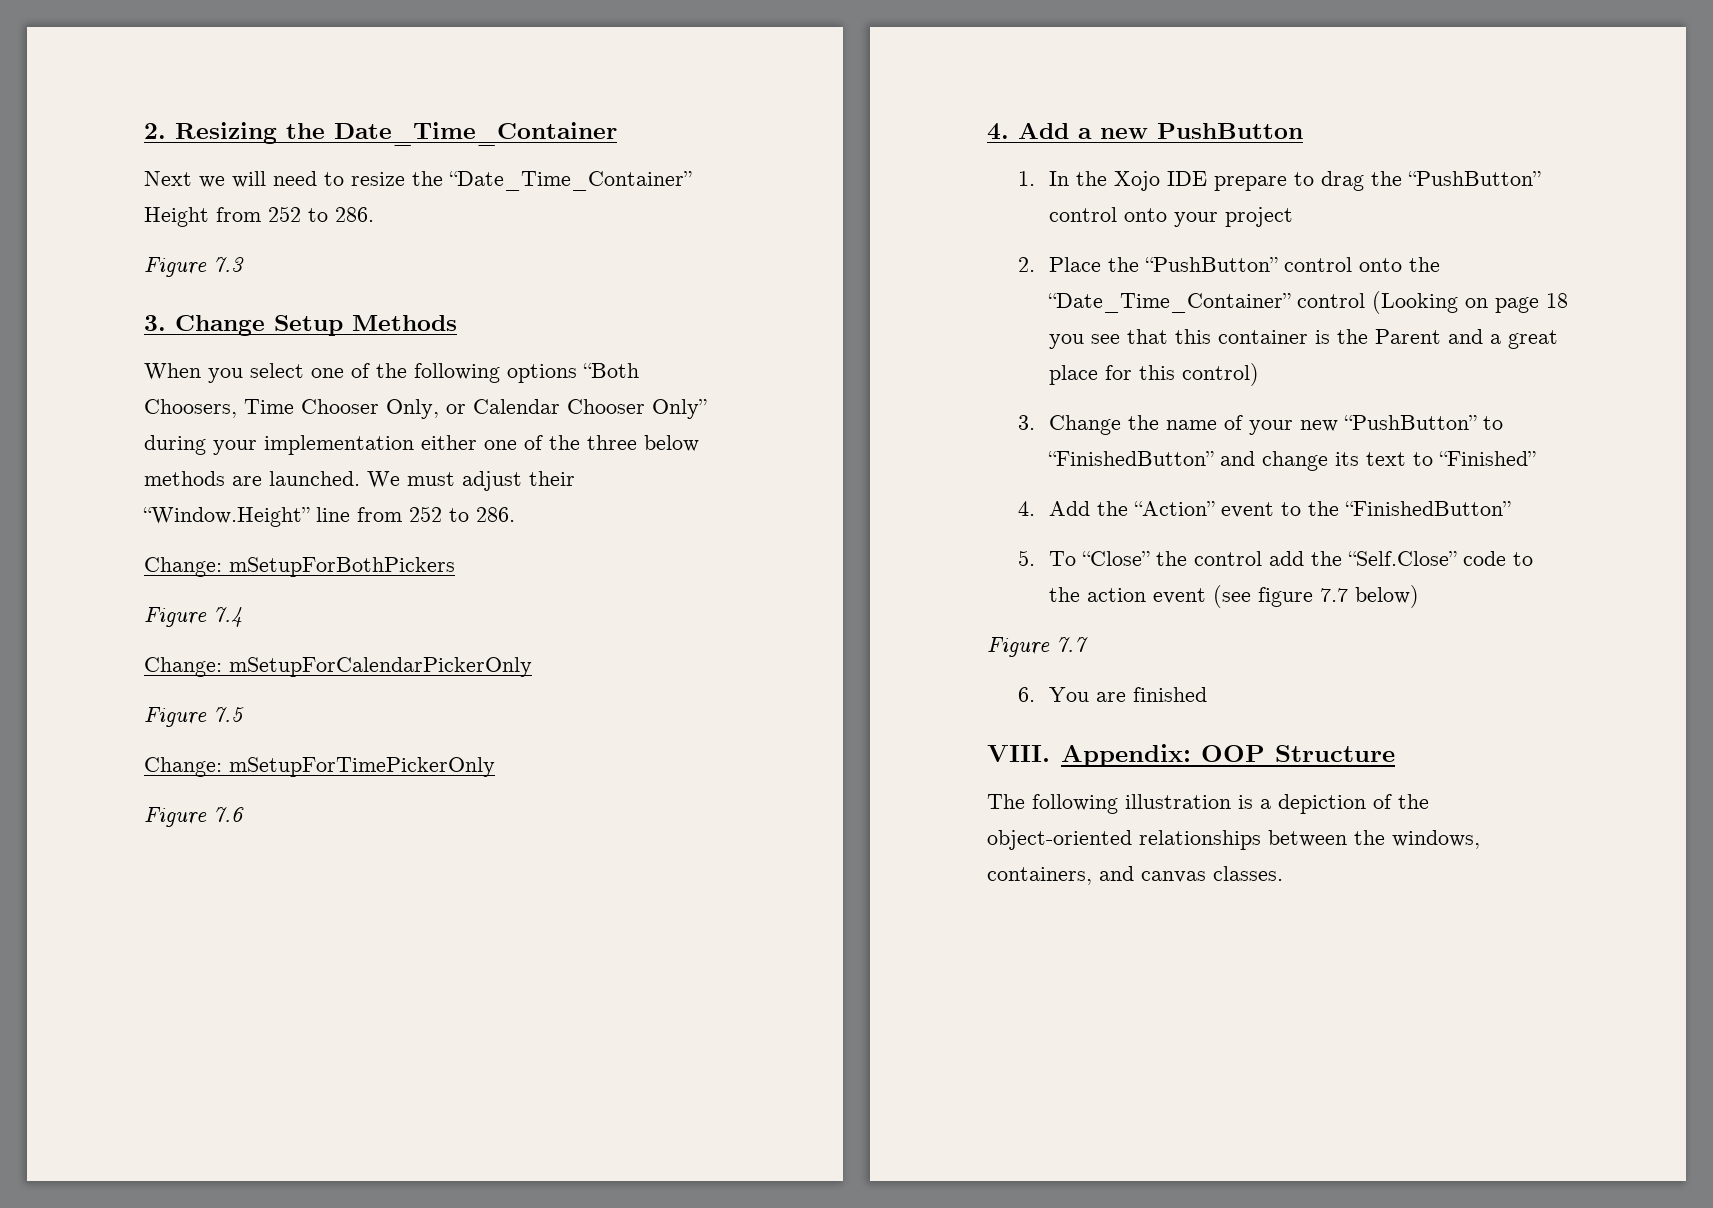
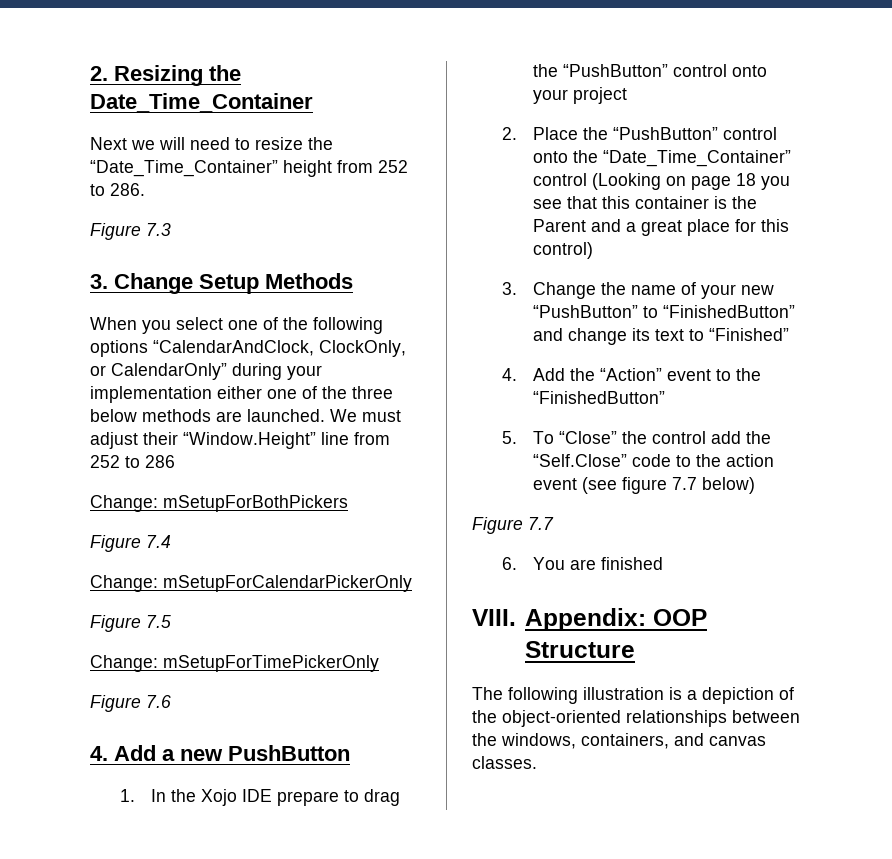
[144,207,209,227] Height -> [283,160,332,177] height
[583,363,639,378] [144,399,707,419] “Both Choosers, Time Chooser Only, or Calendar Chooser Only” -> [153,340,406,357] [90,363,227,380] “CalendarAndClock, ClockOnly, or CalendarOnly”
[476,507,515,522] 286. -> [145,455,175,468] 286

